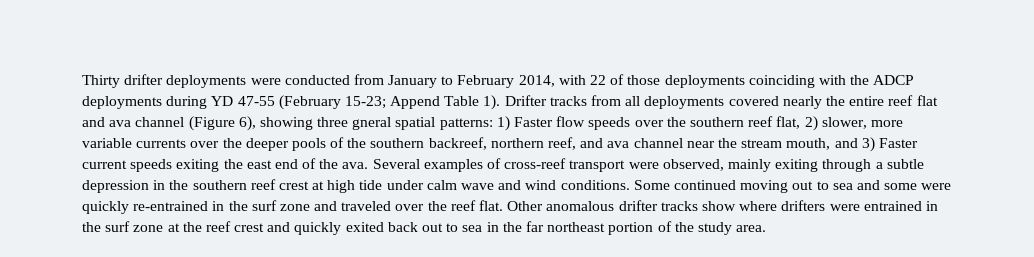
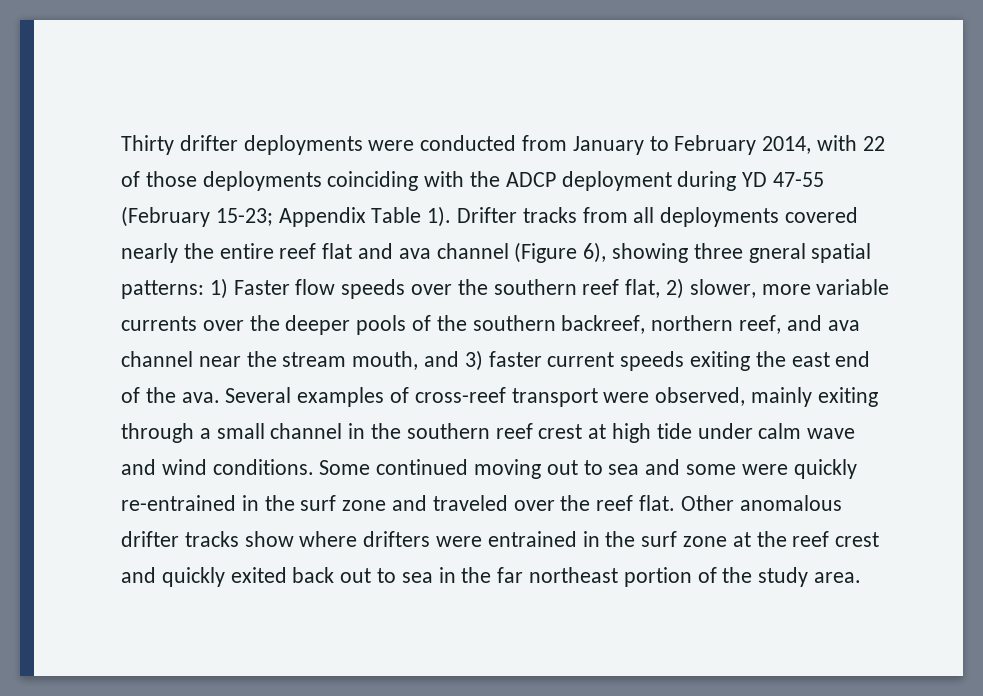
[82,96,162,109] deployments -> [561,171,672,191] deployment
[390,96,441,109] Append -> [278,207,366,227] Appendix
[878,138,918,148] Faster -> [488,351,542,367] faster
[886,159,924,169] [82,180,149,193] subtle depression -> [216,423,343,439] small channel

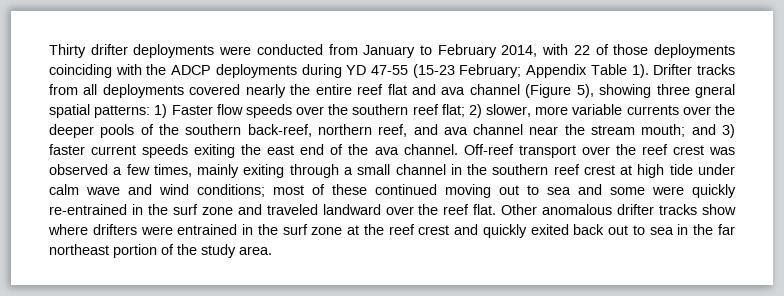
[561,171,672,191] deployment -> [215,64,297,78] deployments
[121,206,273,227] (February 15-23; -> [412,64,522,78] (15-23 February;
[583,242,607,263] 6), -> [576,84,594,98] 5),
[625,279,661,298] flat, -> [441,104,465,117] flat;
[561,315,646,334] backreef, -> [247,124,312,137] back-reef,
[352,351,419,370] mouth, -> [641,124,686,137] mouth;
[181,387,746,407] ava. Several examples of cross-reef transport were observed, -> [374,144,735,158] [49,164,192,177] ava channel. Off-reef transport over the reef crest was observed a few times,
[212,459,371,475] conditions. Some -> [197,184,367,197] conditions; most of these
(508, 503) none -> [322,204,381,215] landward

